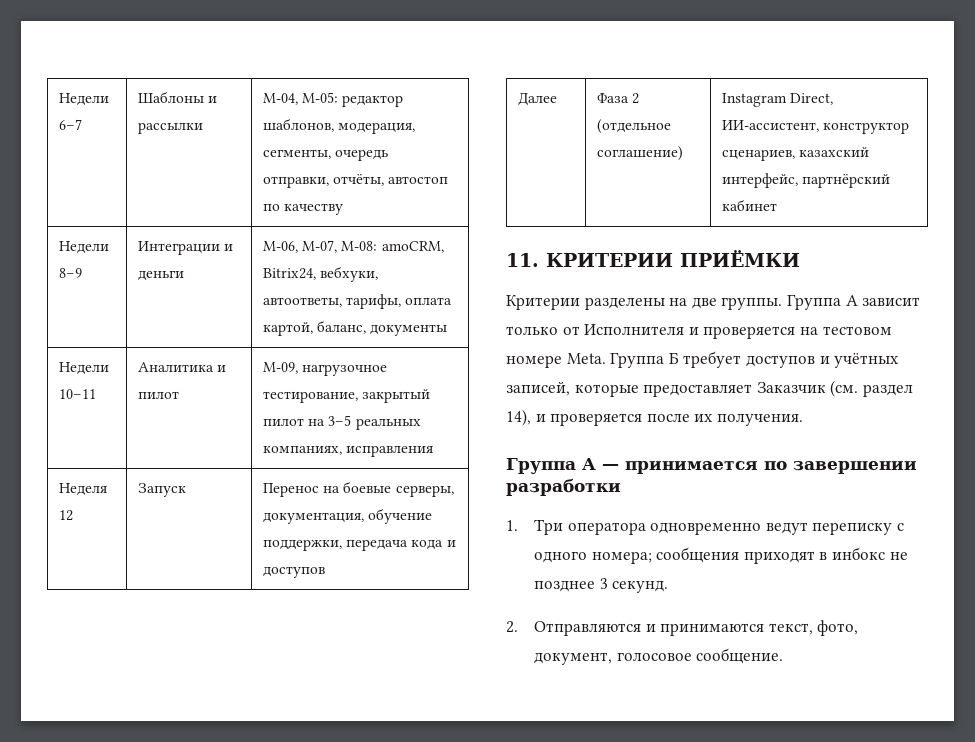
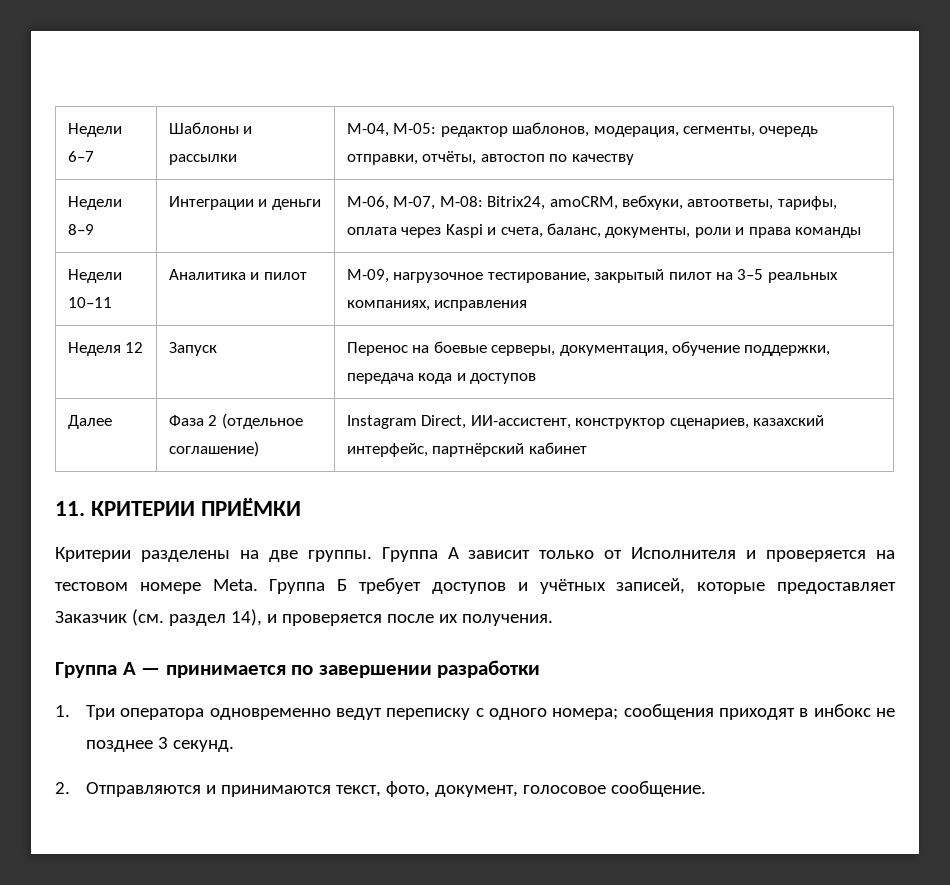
[381,241,444,253] [263,268,317,280] amoCRM, Bitrix24, -> [487,196,618,210] Bitrix24, amoCRM,
[263,320,448,336] картой, баланс, документы -> [401,223,862,238] через Kaspi и счета, баланс, документы, роли и права команды

